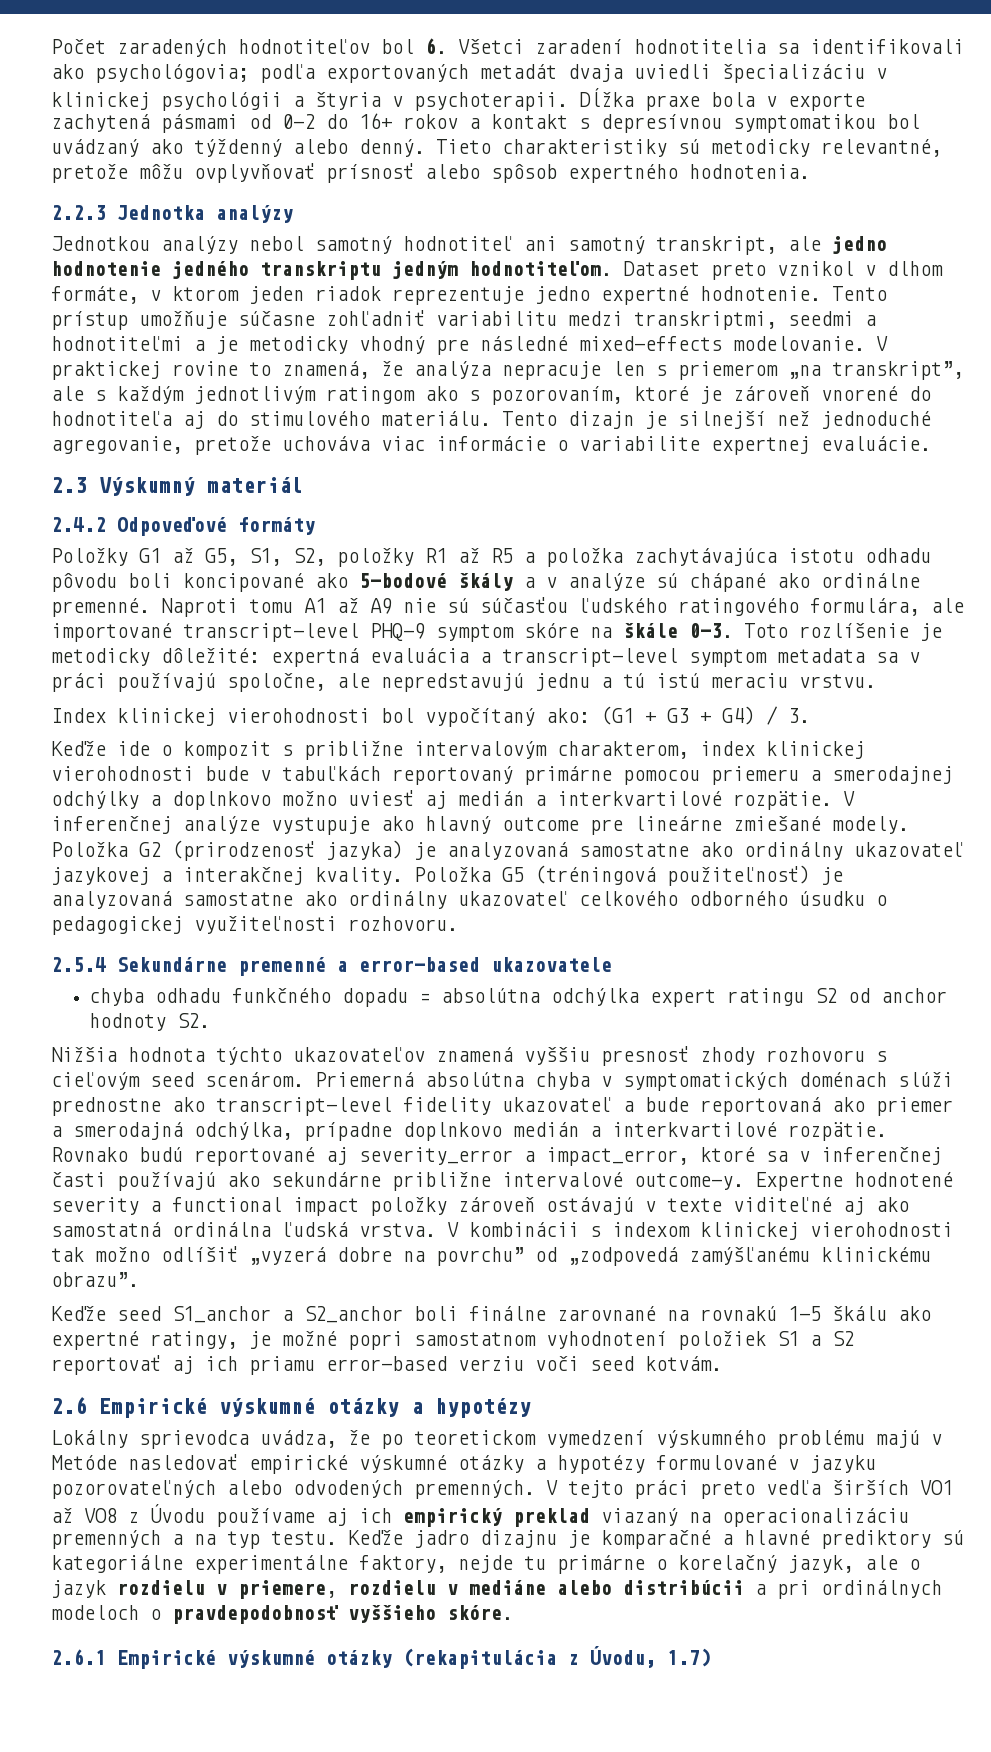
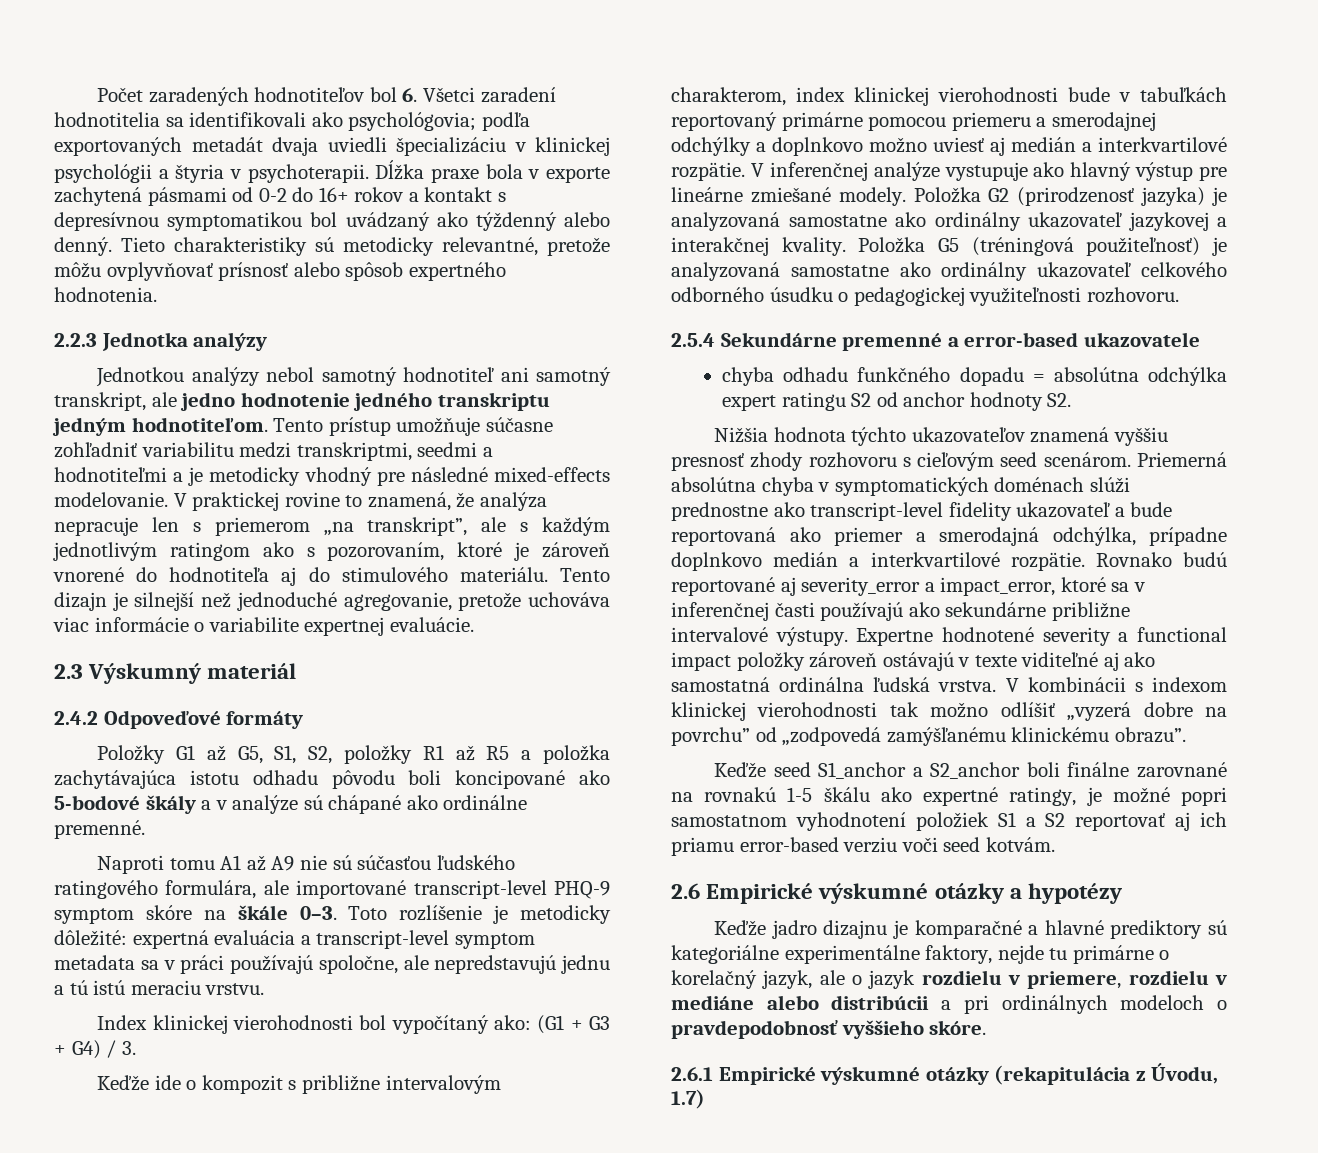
[623,261,943,280] [51,286,821,305] Dataset preto vznikol v dlhom formáte, v ktorom jeden riadok reprezentuje jedno expertné hodnotenie. -> (268, 424) none
(150, 607) none -> (145, 829) //
[502,817,579,831] outcome -> [1135,162,1194,181] výstup
[634,1173,744,1190] outcome-y. -> [775,627,848,646] výstupy.
[51,1430,942,1449] [51,1454,876,1474] [51,1480,953,1499] [51,1504,909,1527] [51,1530,337,1549] Lokálny sprievodca uvádza, že po teoretickom vymedzení výskumného problému majú v Metóde nasledovať empirické výskumné otázky a hypotézy formulované v jazyku pozorovateľných alebo odvodených premenných. V tejto práci preto vedľa širších VO1 až VO8 z Úvodu používame aj ich empirický preklad viazaný na operacionalizáciu premenných a na typ testu. -> (1123, 893) none

